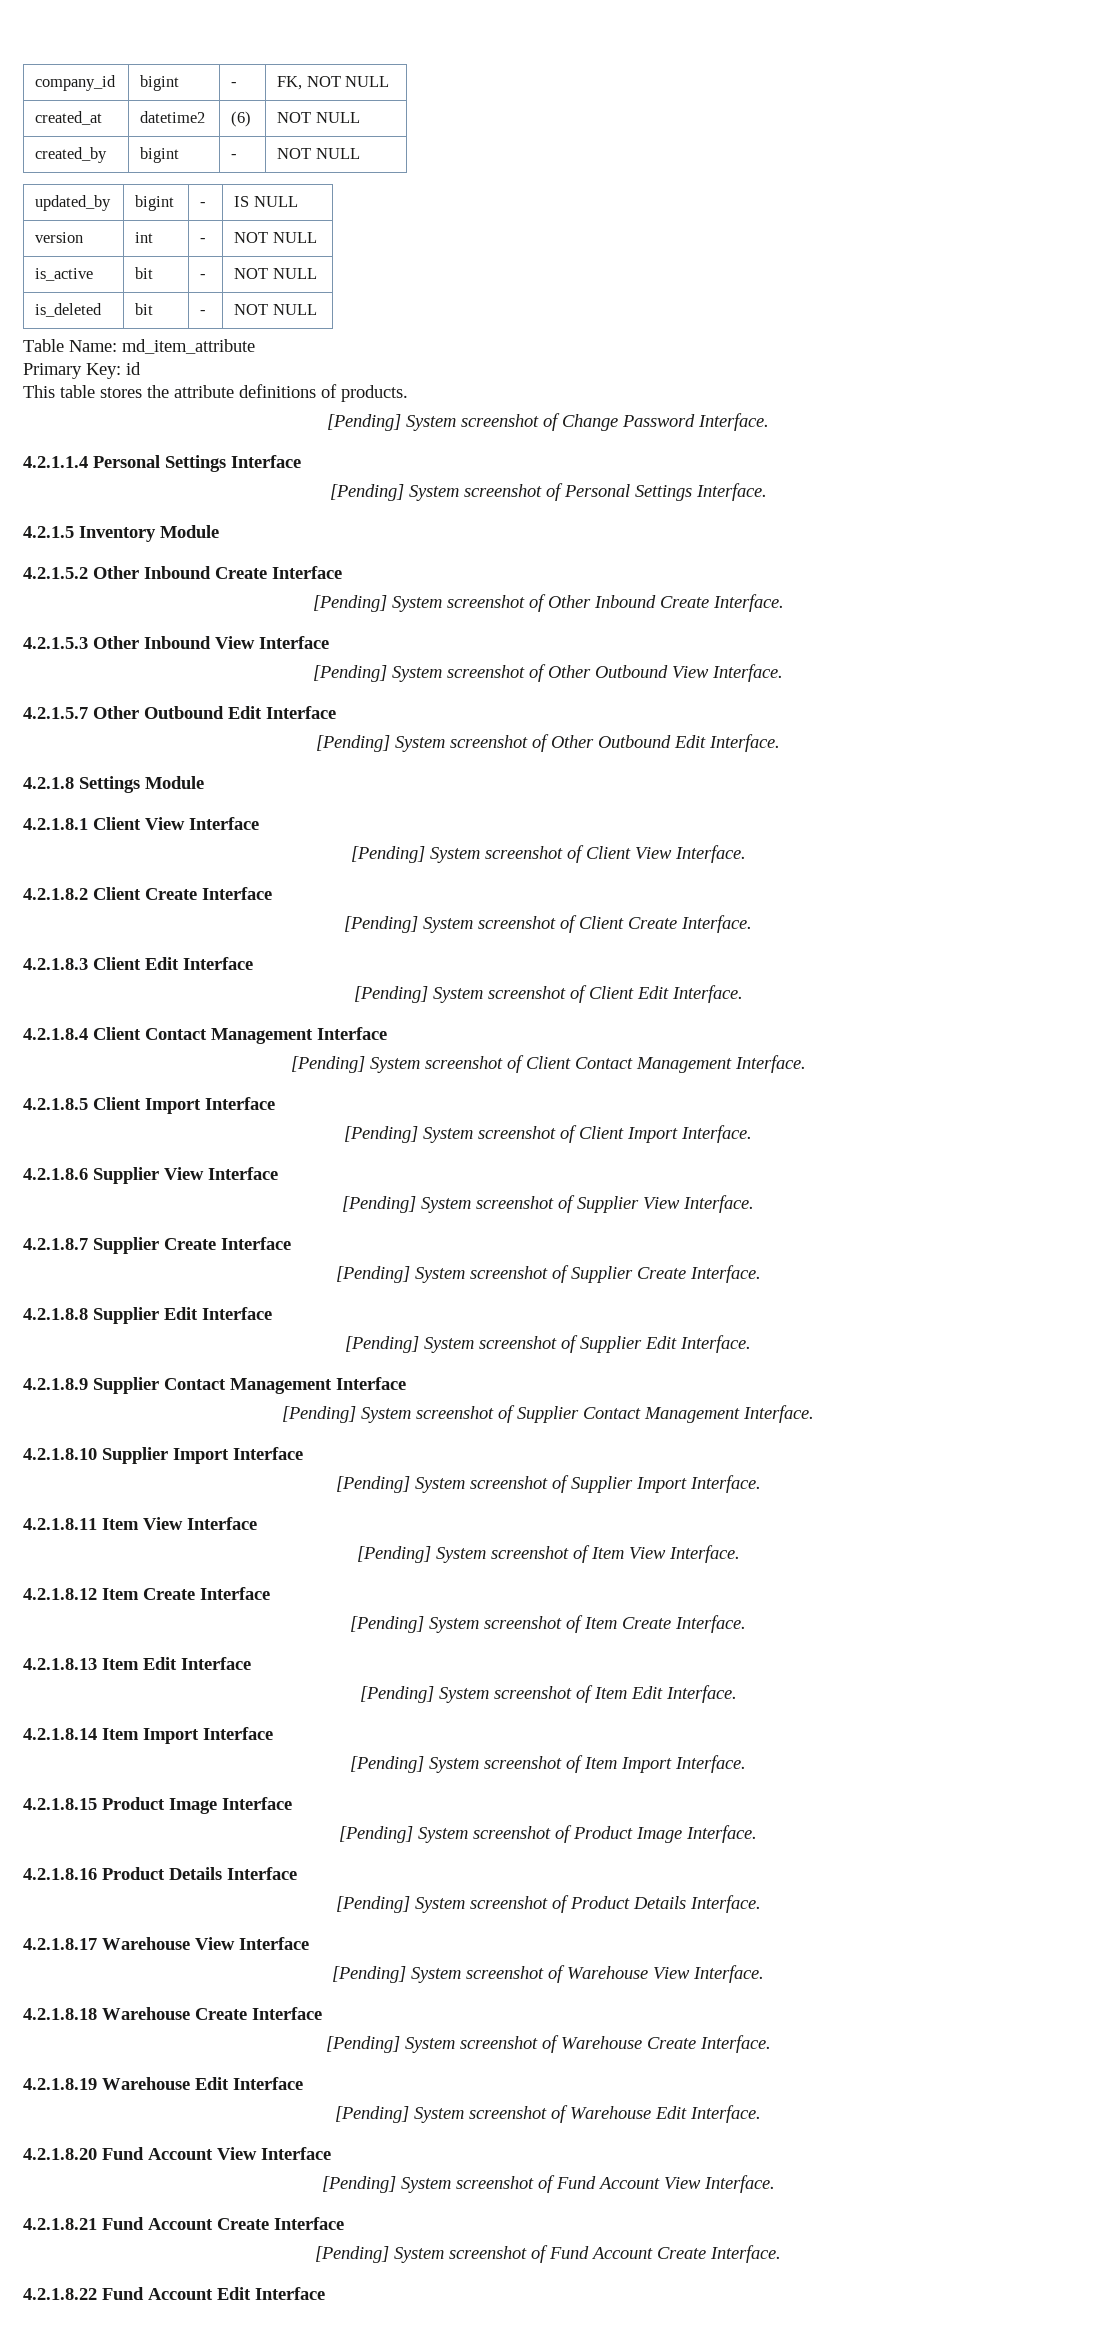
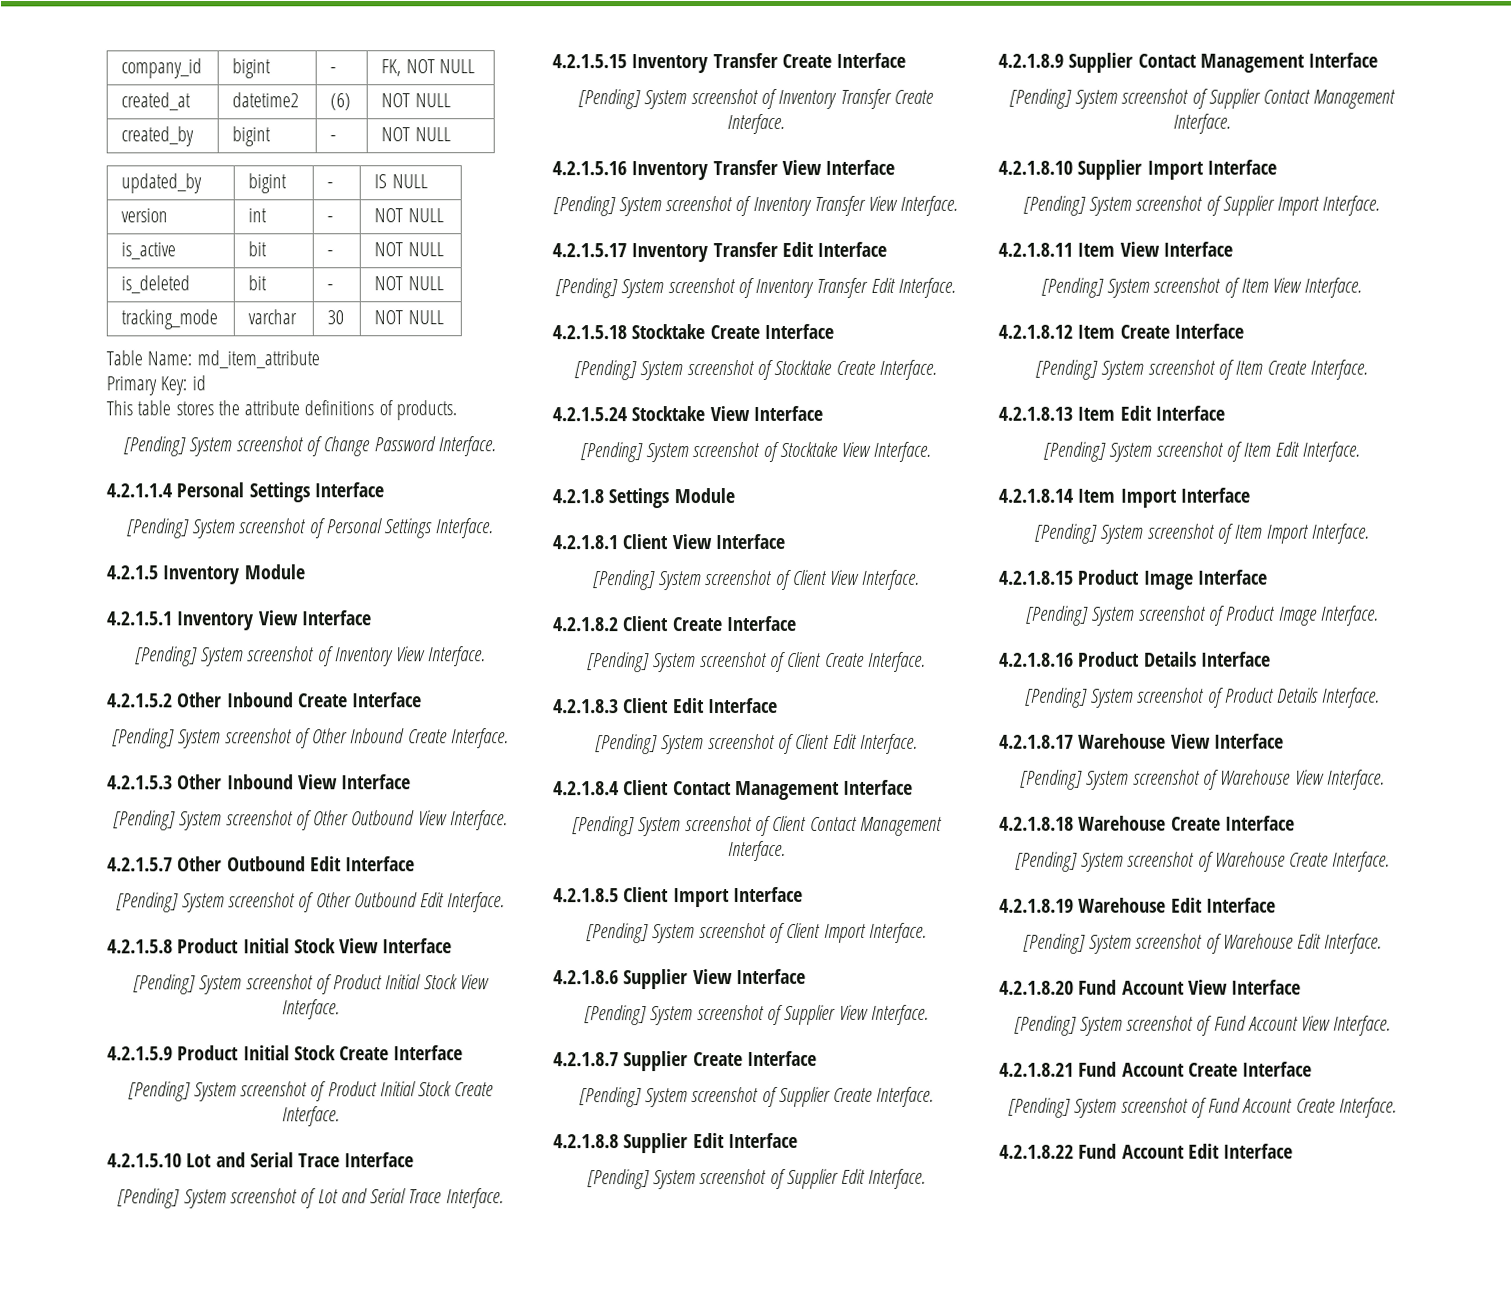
(317, 309) none -> [121,309,219,330] [248,309,298,325] [327,310,345,325] [374,310,444,325] // tracking_mode | varchar | 30 | NOT NULL
(219, 531) none -> [106,610,371,631] [133,646,487,667] // 4.2.1.5.1 Inventory View Interface // [Pending] System screenshot of Inventory View Interface.
(780, 743) none -> [107,938,453,954] [133,974,490,995] [281,999,340,1020] [107,1045,464,1061] [127,1081,495,1102] [281,1106,340,1127] [107,1152,415,1168] [117,1188,504,1209] [552,52,907,74] [578,88,934,110] [726,113,785,135] [552,159,896,181] [552,195,959,217] [552,241,888,263] [555,277,956,299] [552,323,834,340] [574,359,937,381] [552,405,823,422] [579,441,932,463] // 4.2.1.5.8 Product Initial Stock View Interface // [Pending] System screenshot of Product Initial Stock View Interface. // 4.2.1.5.9 Product Initial Stock Create Interface // [Pending] System screenshot of Product Initial Stock Create Interface. // 4.2.1.5.10 Lot and Serial Trace Interface // [Pending] System screenshot of Lot and Serial Trace Interface. // 4.2.1.5.15 Inventory Transfer Create Interface // [Pending] System screenshot of Inventory Transfer Create Interface. // 4.2.1.5.16 Inventory Transfer View Interface // [Pending] System screenshot of Inventory Transfer View Interface. // 4.2.1.5.17 Inventory Transfer Edit Interface // [Pending] System screenshot of Inventory Transfer Edit Interface. // 4.2.1.5.18 Stocktake Create Interface // [Pending] System screenshot of Stocktake Create Interface. // 4.2.1.5.24 Stocktake View Interface // [Pending] System screenshot of Stocktake View Interface.

